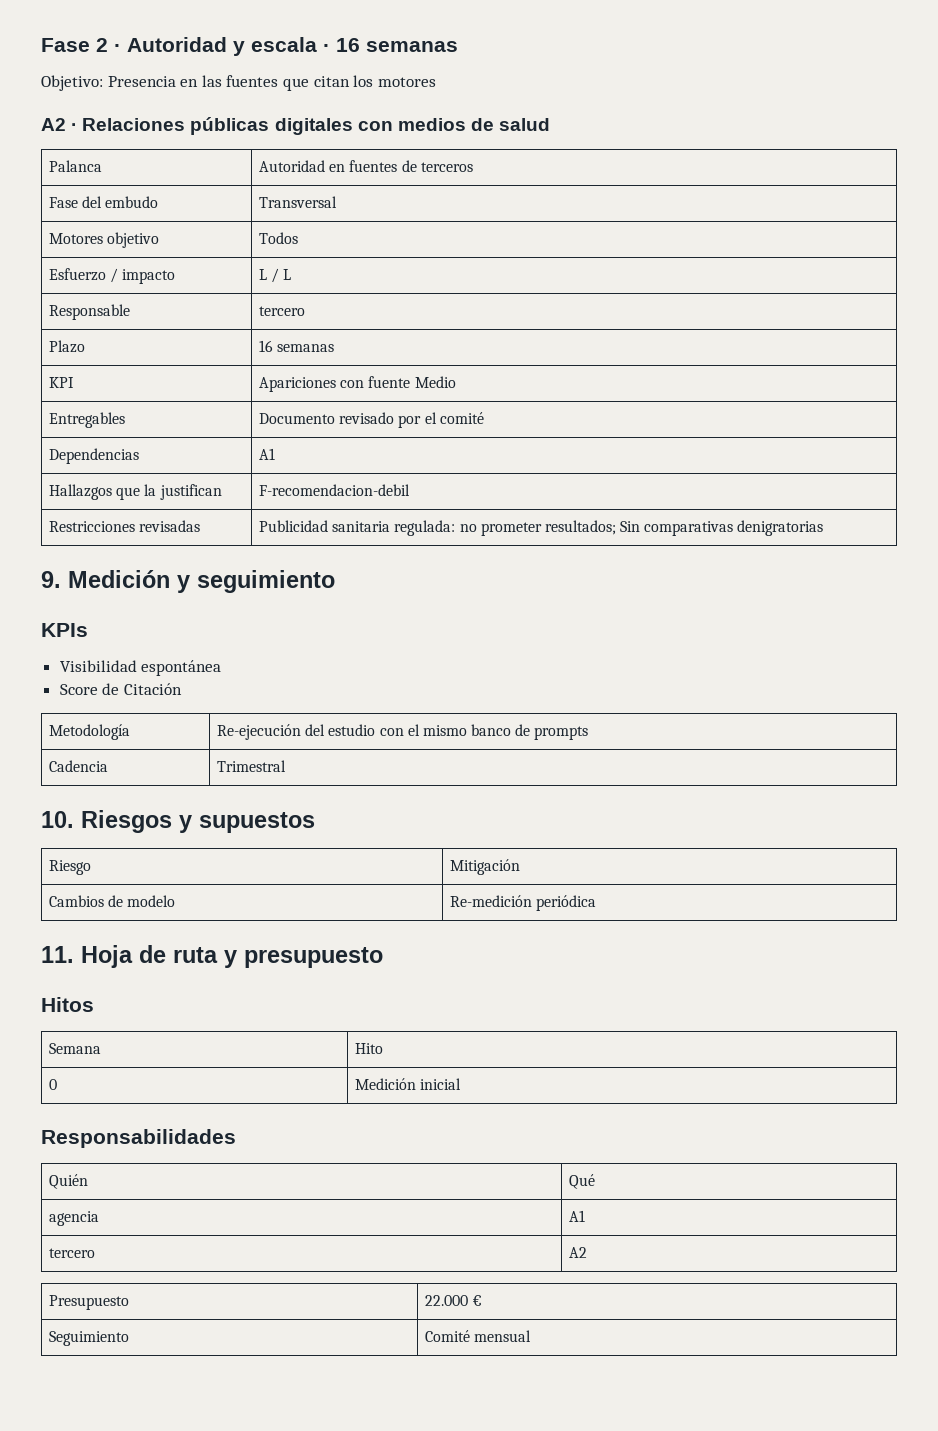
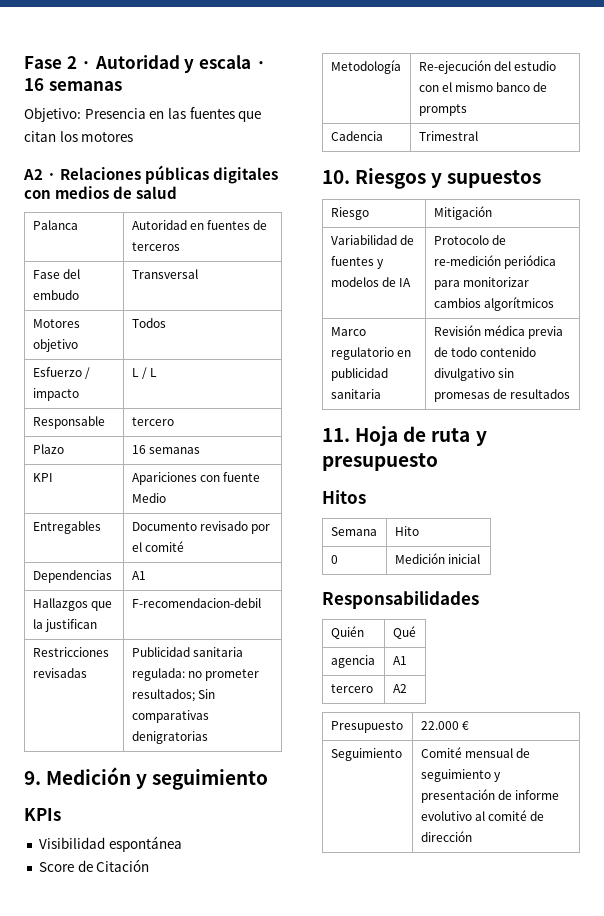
[48,895,176,907] [449,895,597,911] Cambios de modelo | Re-medición periódica -> [330,235,414,245] [330,256,384,269] [330,277,411,287] [433,235,506,245] [433,255,556,269] [433,277,529,290] [433,297,554,311] [330,327,366,336] [330,347,411,360] [330,368,388,381] [330,389,381,399] [433,325,563,339] [433,347,536,357] [433,368,514,381] [433,389,570,402] Variabilidad de fuentes y modelos de IA | Protocolo de re-medición periódica para monitorizar cambios algorítmicos // Marco regulatorio en publicidad sanitaria | Revisión médica previa de todo contenido divulgativo sin promesas de resultados
(532, 1336) none -> [515,748,530,758] [420,769,501,782] [420,789,559,803] [420,810,545,821] [420,831,472,842] de seguimiento y presentación de informe evolutivo al comité de dirección

